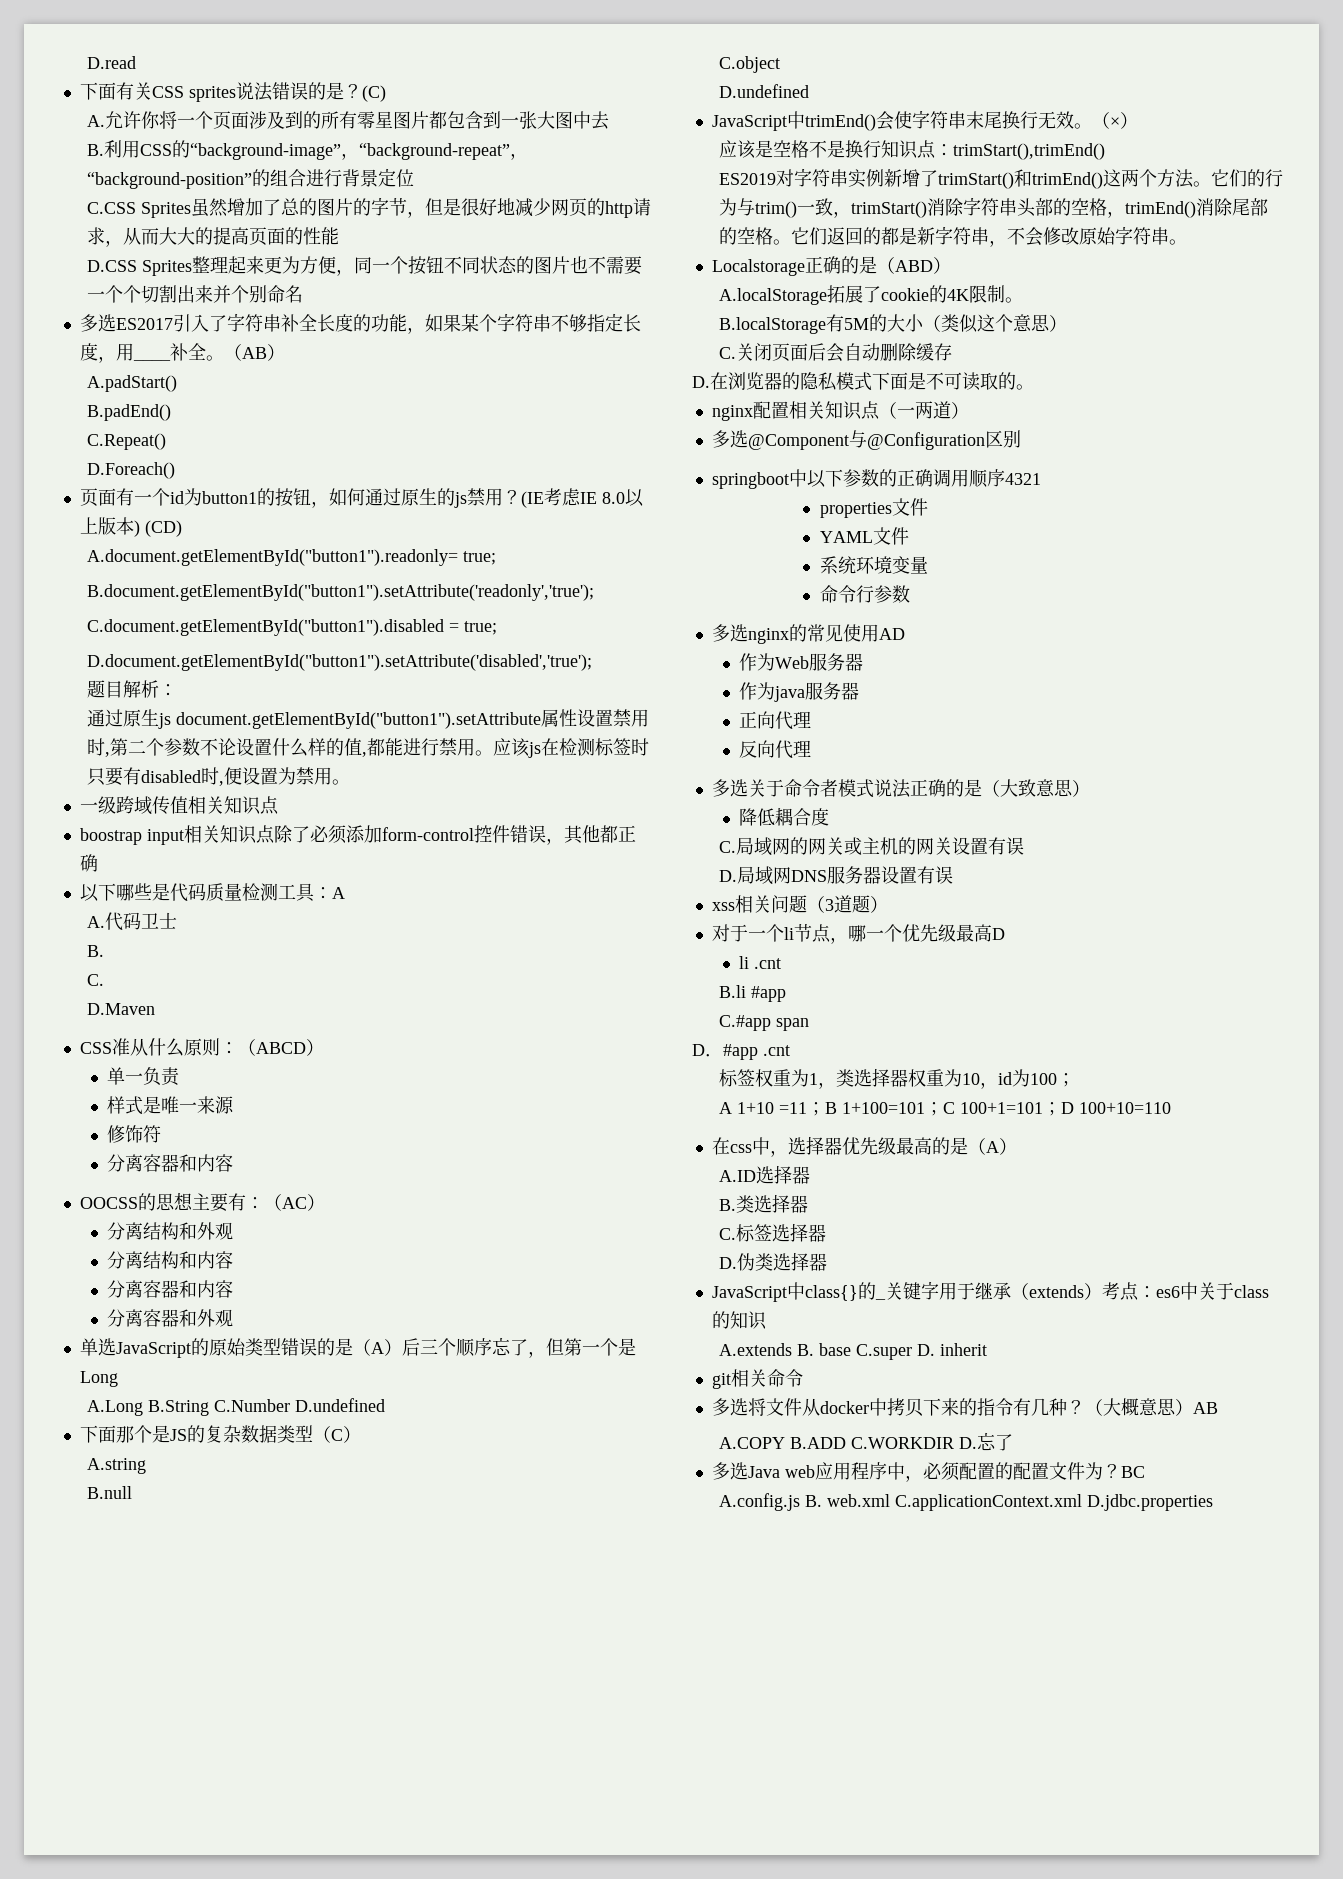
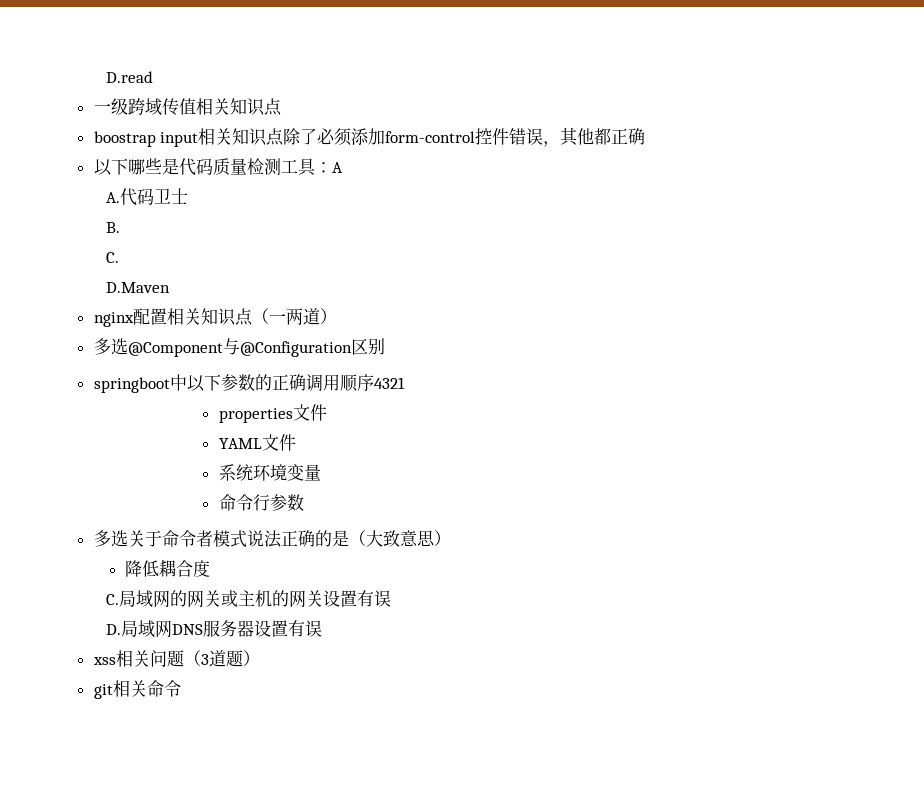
[79,82,386,102] [86,111,609,130] [86,140,528,160] [86,168,414,189] [86,197,651,218] [86,227,339,247] [86,256,642,276] [86,285,303,303] [79,313,641,334] [79,343,285,363] [86,375,177,392] [86,404,171,421] [86,433,166,450] [86,462,175,479] [79,488,644,508] [79,517,182,537] [86,549,496,566] [86,584,594,601] [86,619,497,636] [86,654,592,671] [86,680,177,698] [86,709,649,729] [86,738,649,758] [86,767,350,786] // 下面有关CSS sprites说法错误的是？(C) // A.允许你将一个页面涉及到的所有零星图片都包含到一张大图中去 // B.利用CSS的“background-image”，“background-repeat”，“background-position”的组合进行背景定位 // C.CSS Sprites虽然增加了总的图片的字节，但是很好地减少网页的http请求，从而大大的提高页面的性能 // D.CSS Sprites整理起来更为方便，同一个按钮不同状态的图片也不需要一个个切割出来并个别命名 // 多选ES2017引入了字符串补全长度的功能，如果某个字符串不够指定长度，用____补全。（AB） // A.padStart() // B.padEnd() // C.Repeat() // D.Foreach() // 页面有一个id为button1的按钮，如何通过原生的js禁用？(IE考虑IE 8.0以上版本) (CD) // A.document.getElementById("button1").readonly= true; // B.document.getElementById("button1").setAttribute('readonly','true'); // C.document.getElementById("button1").disabled = true; // D.document.getElementById("button1").setAttribute('disabled','true'); // 题目解析： // 通过原生js document.getElementById("button1").setAttribute属性设置禁用时,第二个参数不论设置什么样的值,都能进行禁用。应该js在检测标签时只要有disabled时,便设置为禁用。 -> (154, 77) none
[79,1038,324,1057] [106,1067,180,1086] [106,1096,234,1115] [106,1125,161,1143] [106,1154,233,1172] [79,1192,325,1212] [106,1222,233,1240] [106,1251,233,1269] [106,1280,233,1298] [106,1309,233,1327] [79,1337,636,1358] [79,1371,118,1387] [86,1398,385,1416] [79,1425,361,1443] [86,1458,146,1474] [86,1486,132,1499] [718,56,780,73] [718,84,809,98] [711,110,1138,131] [718,140,1105,160] [718,168,1283,189] [718,197,1268,218] [718,226,1187,247] [711,256,951,276] [718,285,1023,305] [718,314,1067,334] [718,343,952,362] [692,372,1034,391] // CSS准从什么原则：（ABCD） // 单一负责 // 样式是唯一来源 // 修饰符 // 分离容器和内容 // OOCSS的思想主要有：（AC） // 分离结构和外观 // 分离结构和内容 // 分离容器和内容 // 分离容器和外观 // 单选JavaScript的原始类型错误的是（A）后三个顺序忘了，但第一个是Long // A.Long B.String C.Number D.undefined // 下面那个是JS的复杂数据类型（C） // A.string // B.null // C.object // D.undefined // JavaScript中trimEnd()会使字符串末尾换行无效。（×） // 应该是空格不是换行知识点：trimStart(),trimEnd() // ES2019对字符串实例新增了trimStart()和trimEnd()这两个方法。它们的行为与trim()一致，trimStart()消除字符串头部的空格，trimEnd()消除尾部的空格。它们返回的都是新字符串，不会修改原始字符串。 // Localstorage正确的是（ABD） // A.localStorage拓展了cookie的4K限制。 // B.localStorage有5M的大小（类似这个意思） // C.关闭页面后会自动删除缓存 // D.在浏览器的隐私模式下面是不可读取的。 -> (171, 287) none
[711,624,905,644] [738,653,863,671] [738,682,859,702] [738,711,811,730] [738,740,811,759] // 多选nginx的常见使用AD // 作为Web服务器 // 作为java服务器 // 正向代理 // 反向代理 -> (304, 502) none
[711,924,1005,944] [738,956,781,969] [718,985,786,1002] [718,1015,809,1031] [692,1044,790,1060] [718,1068,1075,1089] [718,1102,1171,1116] [711,1136,1017,1157] [718,1165,810,1184] [718,1194,808,1213] [718,1223,826,1242] [718,1252,827,1271] [711,1281,1269,1302] [711,1311,767,1330] [718,1343,987,1360] [711,1369,803,1389] [711,1398,1218,1417] [718,1432,1013,1451] [711,1462,1145,1482] [718,1493,1213,1511] 对于一个li节点，哪一个优先级最高D // li .cnt // B.li #app // C.#app span // D．#app .cnt // 标签权重为1，类选择器权重为10，id为100； // A 1+10 =11；B 1+100=101；C 100+1=101；D 100+10=110 // 在css中，选择器优先级最高的是（A） // A.ID选择器 // B.类选择器 // C.标签选择器 // D.伪类选择器 // JavaScript中class{}的_关键字用于继承（extends）考点：es6中关于class的知识 // A.extends B. base C.super D. inherit // git相关命令 // 多选将文件从docker中拷贝下来的指令有几种？（大概意思）AB // A.COPY B.ADD C.WORKDIR D.忘了 // 多选Java web应用程序中，必须配置的配置文件为？BC // A.config.js B. web.xml C.applicationContext.xml D.jdbc.properties -> [93,680,181,699] git相关命令

